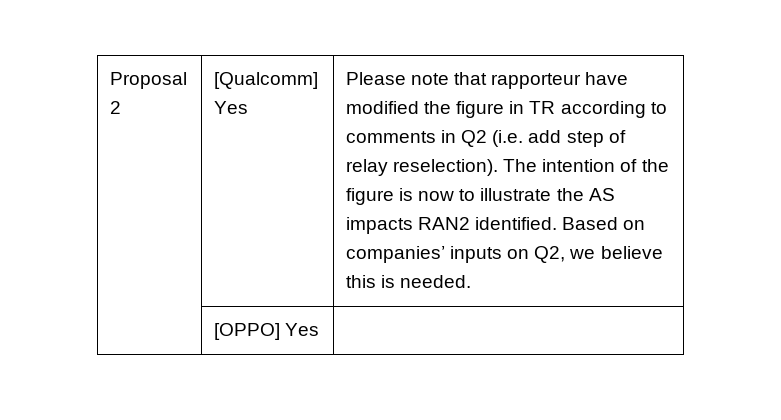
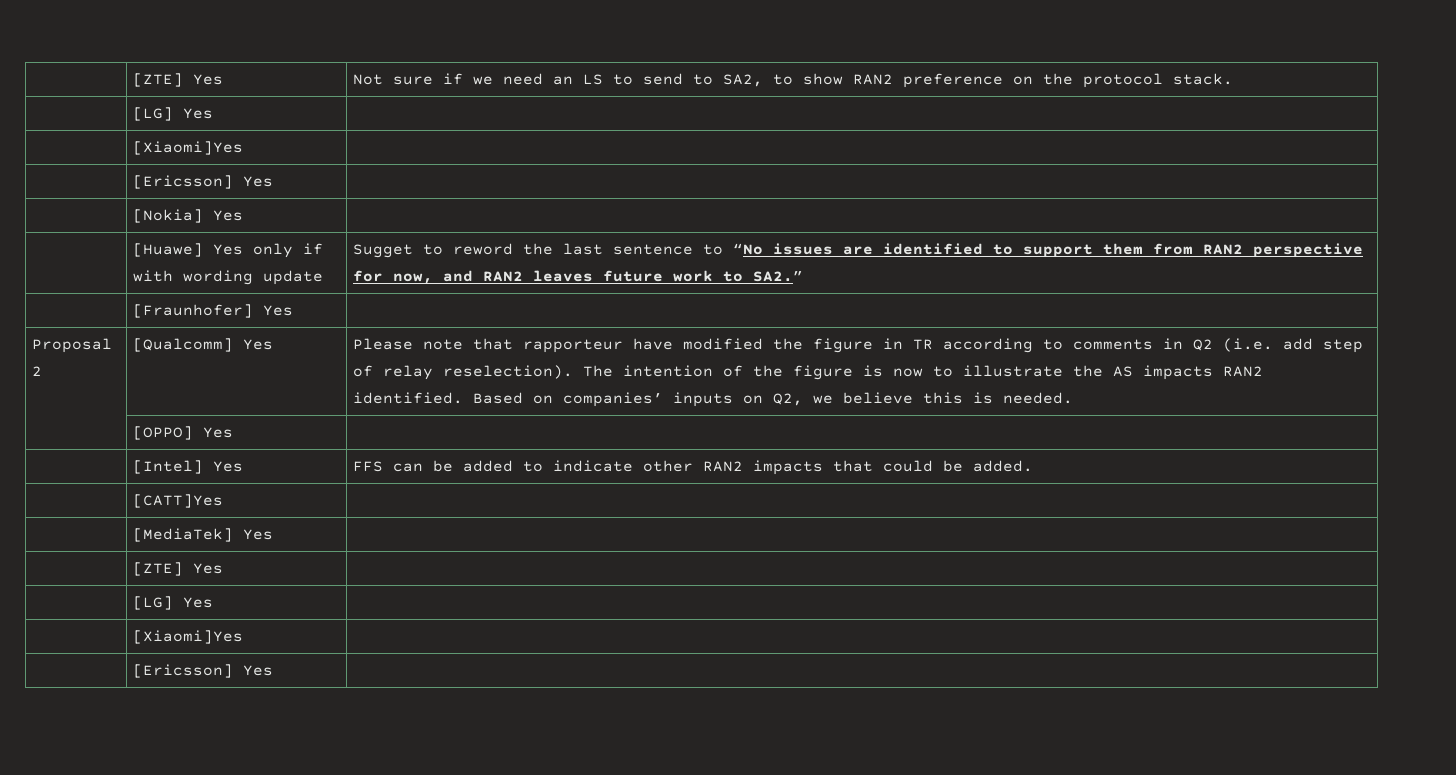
(109, 80) none -> [133,73,224,87] [353,73,1234,88] [133,107,214,121] [133,141,244,155] [133,175,274,189] [133,209,244,223] [133,243,324,258] [133,270,324,285] [353,243,1364,258] [353,270,804,284] [133,304,294,318] | [ZTE] Yes | Not sure if we need an LS to send to SA2, to show RAN2 preference on the protocol stack. // | [LG] Yes | // | [Xiaomi]Yes | // | [Ericsson] Yes | // | [Nokia] Yes | // | [Huawe] Yes only if with wording update | Sugget to reword the last sentence to “No issues are identified to support them from RAN2 perspective for now, and RAN2 leaves future work to SA2.” // | [Fraunhofer] Yes | //
(320, 329) none -> [133,460,244,474] [353,460,1034,475] [133,494,224,508] [133,528,274,542] [133,562,224,576] [133,596,214,610] [133,630,244,644] [133,664,274,678] // | [Intel] Yes | FFS can be added to indicate other RAN2 impacts that could be added. // | [CATT]Yes | // | [MediaTek] Yes | // | [ZTE] Yes | // | [LG] Yes | // | [Xiaomi]Yes | // | [Ericsson] Yes |

